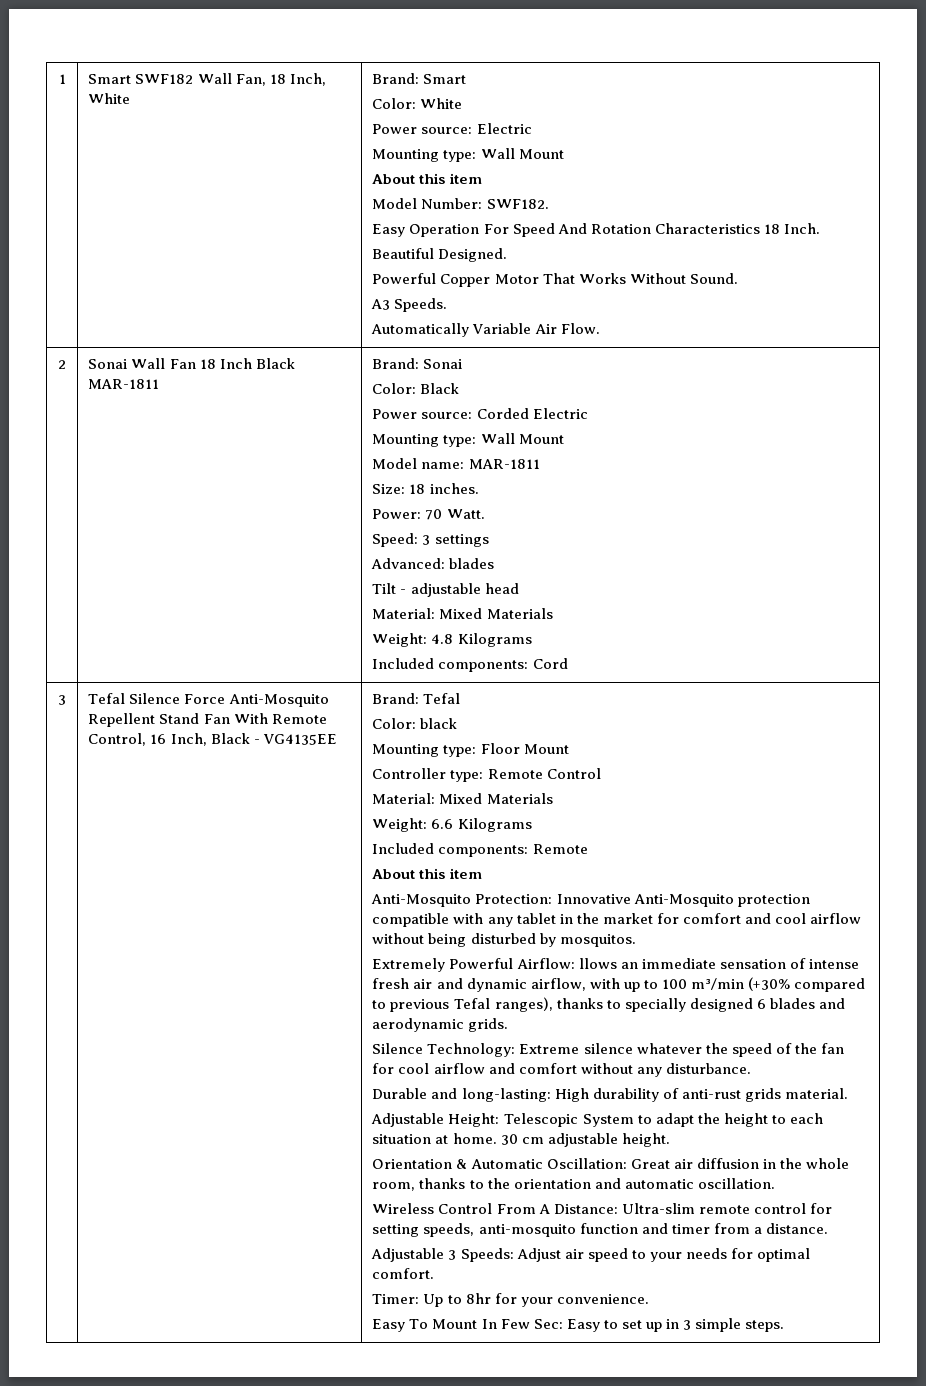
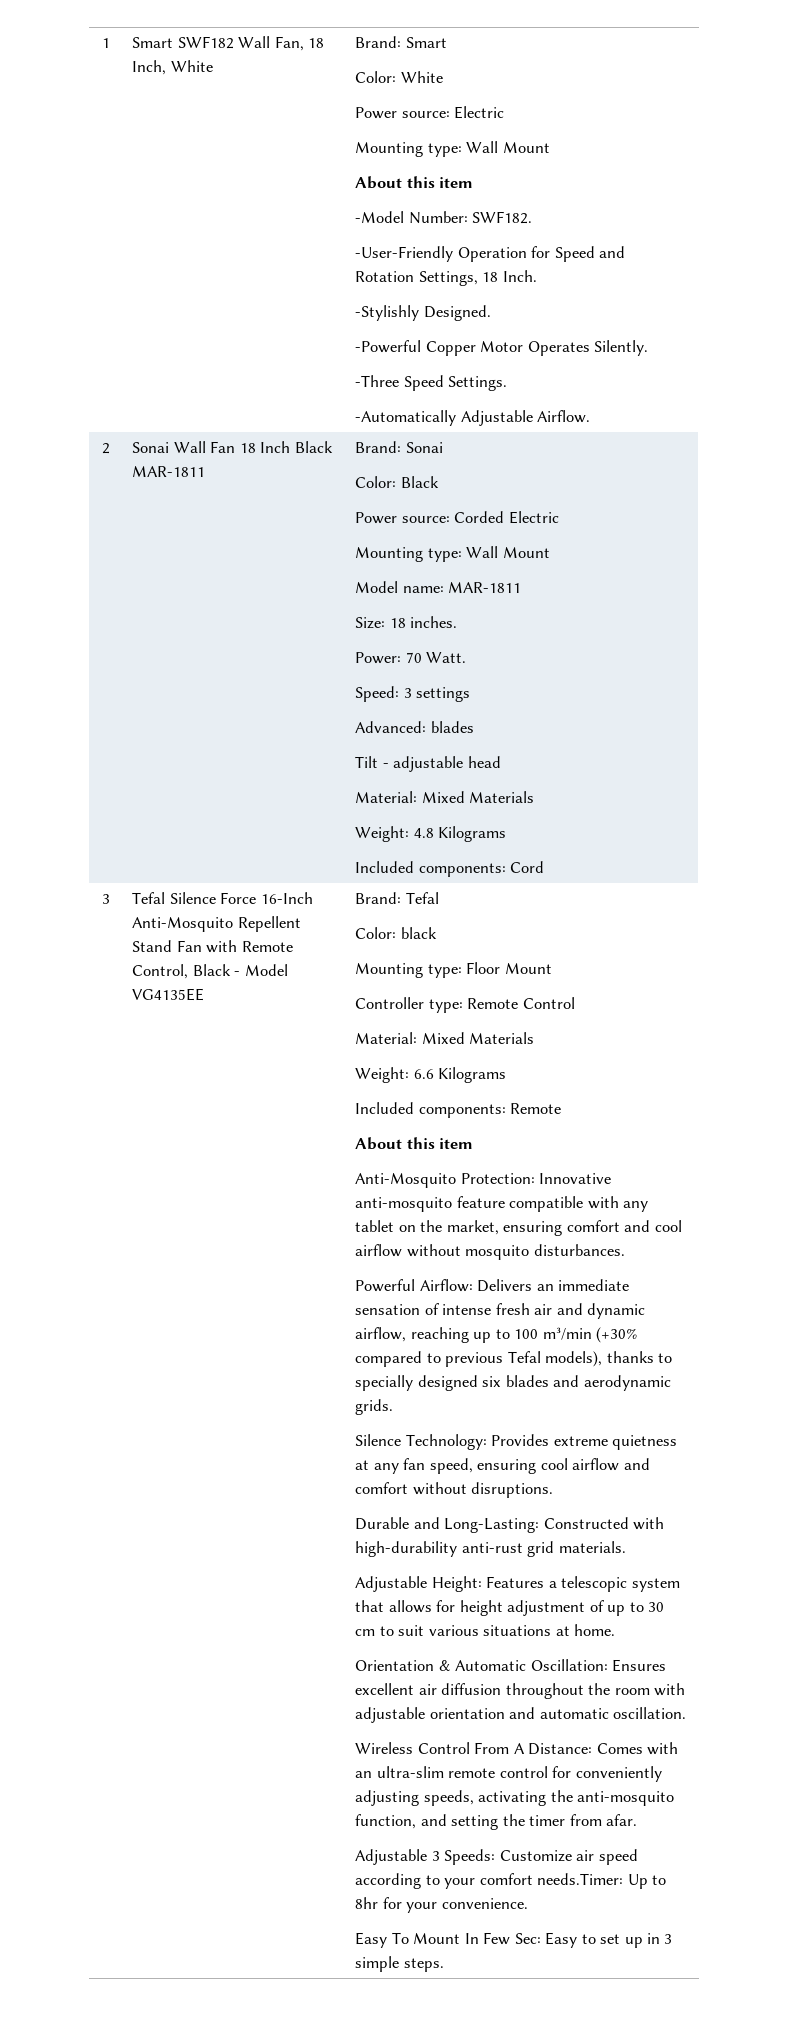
[372,198,418,209] Model -> [355,211,405,223] -Model
[372,223,760,237] Easy Operation For Speed And Rotation Characteristics -> [355,246,626,262] [355,271,478,286] -User-Friendly Operation for Speed and Rotation Settings,
[372,248,435,259] Beautiful -> [355,305,420,321] -Stylishly
[372,273,437,284] Powerful -> [355,340,422,353] -Powerful
[542,273,738,284] [371,298,448,312] [371,323,600,337] That Works Without Sound. // A3 Speeds. // Automatically Variable Air Flow. -> [527,340,649,356] [355,375,508,391] [355,410,591,426] Operates Silently. // -Three Speed Settings. // -Automatically Adjustable Airflow.
(226, 699) none -> [260,892,313,904] 16-Inch
[233,713,268,724] With -> [206,940,238,953] with
[150,733,207,746] 16 Inch, -> (189, 971) none
(260, 741) none -> [244,964,288,976] Model
[633,894,810,907] Anti-Mosquito protection -> [355,1196,505,1212] anti-mosquito feature
[559,913,679,924] in the market for -> [398,1220,563,1236] on the market, ensuring
[428,933,636,947] [372,958,446,972] being disturbed by mosquitos. // Extremely -> [465,1244,625,1260] mosquito disturbances. //
[578,958,617,969] llows -> [477,1279,533,1292] Delivers
[589,978,620,989] with -> [410,1327,469,1343] reaching
[494,997,553,1012] ranges), -> [545,1351,603,1367] models),
[756,999,766,1009] 6 -> [482,1376,502,1387] six
[519,1043,844,1057] [372,1063,395,1074] Extreme silence whatever the speed of the fan for -> [491,1434,678,1450] [355,1458,537,1474] Provides extreme quietness at any fan speed, ensuring
[636,1063,751,1077] any disturbance. -> [471,1482,554,1498] disruptions.
[461,1088,848,1102] [371,1113,823,1127] [372,1133,670,1147] [372,1158,849,1169] [372,1178,510,1191] long-lasting: High durability of anti-rust grids material. // Adjustable Height: Telescopic System to adapt the height to each situation at home. 30 cm adjustable height. // Orientation & Automatic Oscillation: Great air diffusion in the whole room, thanks to the -> [444,1517,665,1533] [355,1541,626,1557] [355,1576,680,1592] [355,1600,665,1616] [355,1624,616,1636] [355,1659,667,1672] [355,1683,686,1699] [355,1707,426,1723] Long-Lasting: Constructed with high-durability anti-rust grid materials. // Adjustable Height: Features a telescopic system that allows for height adjustment of up to 30 cm to suit various situations at home. // Orientation & Automatic Oscillation: Ensures excellent air diffusion throughout the room with adjustable
[621,1203,832,1214] [372,1223,828,1237] Ultra-slim remote control for setting speeds, anti-mosquito function and timer from a distance. -> [596,1742,679,1755] [355,1766,662,1782] [355,1790,675,1806] [355,1814,638,1830] Comes with an ultra-slim remote control for conveniently adjusting speeds, activating the anti-mosquito function, and setting the timer from afar.
[516,1248,561,1262] Adjust -> [499,1850,572,1862] Customize
(628, 1255) none -> [355,1873,422,1889] according
[685,1248,810,1262] [372,1268,435,1279] [372,1294,420,1304] needs for optimal comfort. // Timer: -> [479,1873,624,1885] comfort needs.Timer:

